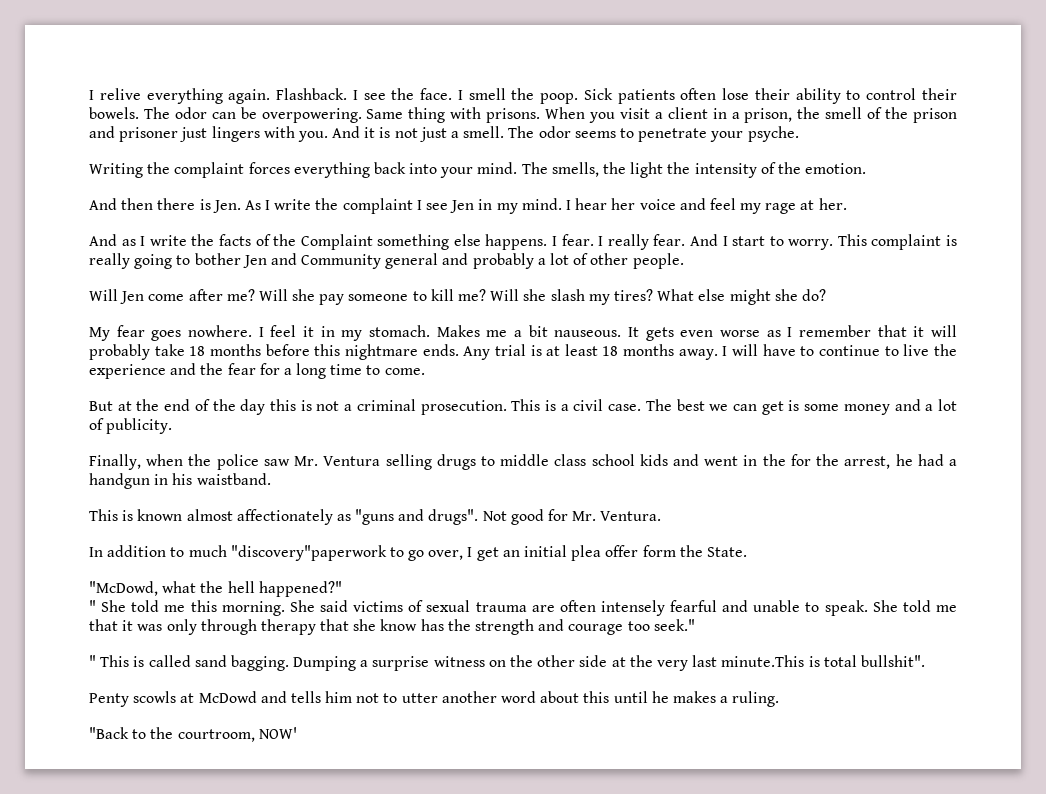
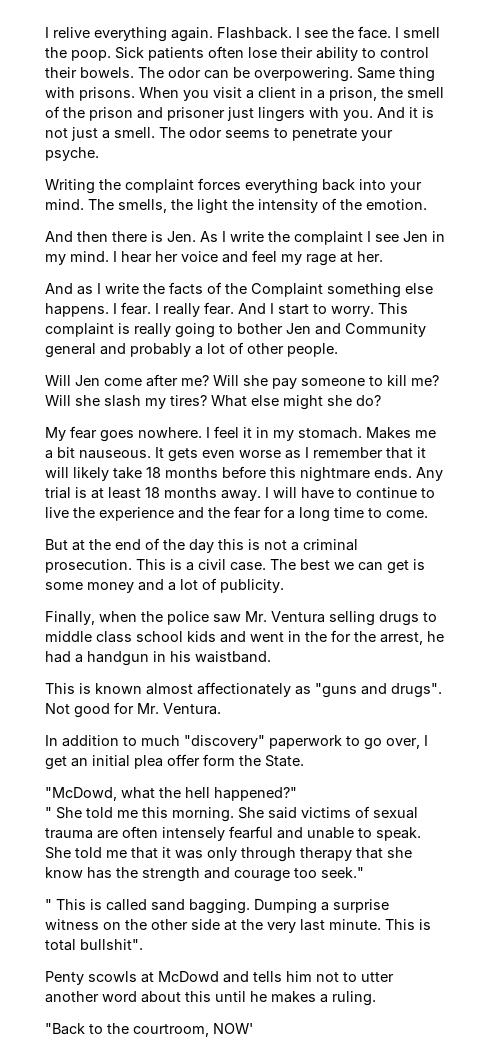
[89,344,150,360] probably -> [73,467,109,481] likely
[230,545,387,561] "discovery"paperwork -> [184,735,342,749] "discovery" paperwork
[721,655,805,667] minute.This -> [329,919,415,930] minute. This

